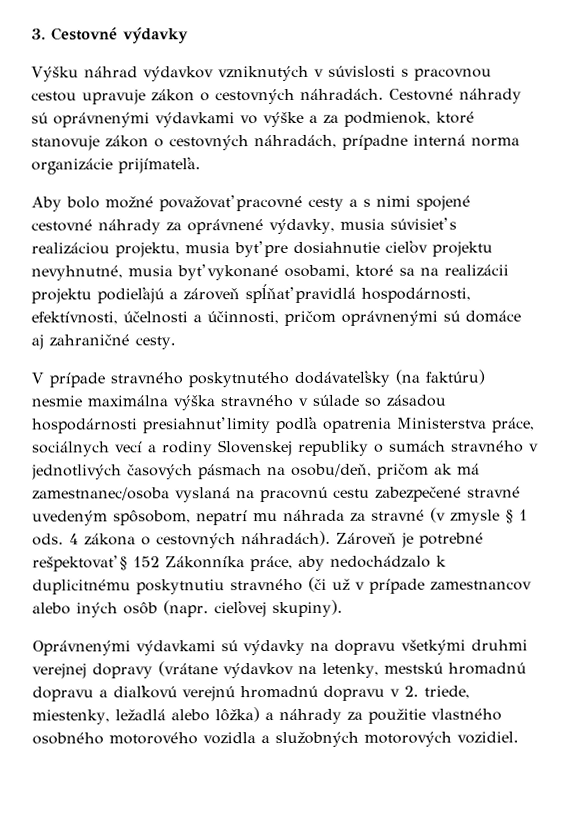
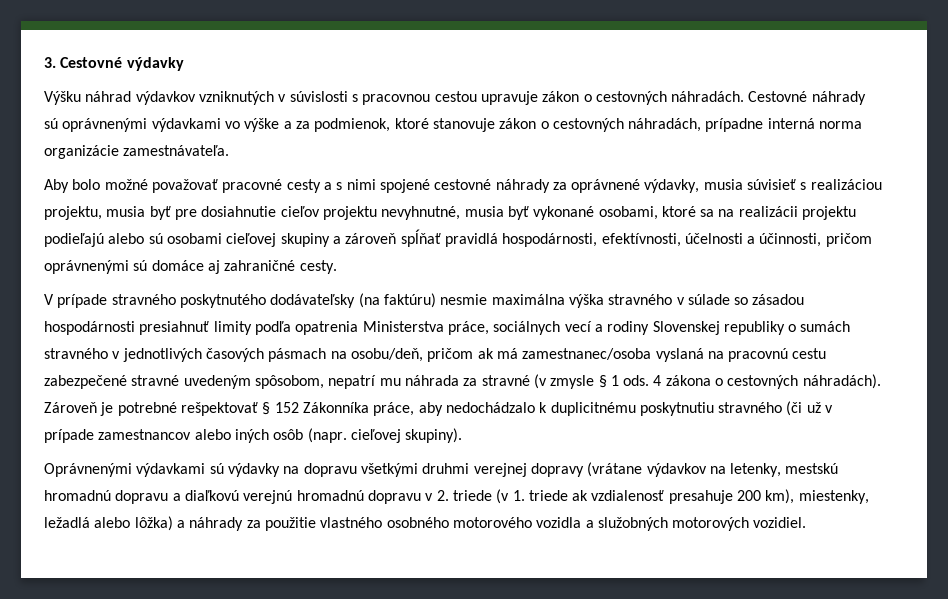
[118,157,201,174] prijímateľa. -> [123,145,230,156] zamestnávateľa.
(165, 295) none -> [108,233,330,247] alebo sú osobami cieľovej skupiny
[424,685,470,699] triede, -> [452,489,795,504] triede (v 1. triede ak vzdialenosť presahuje 200 km),

